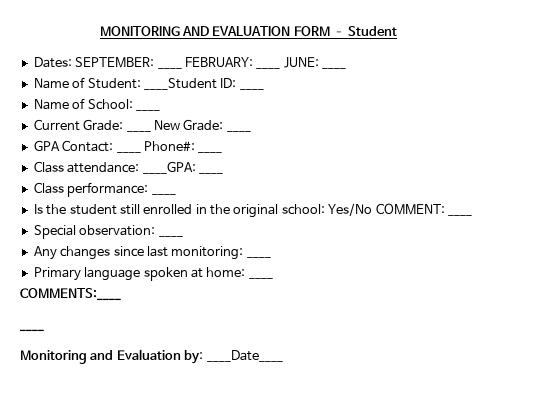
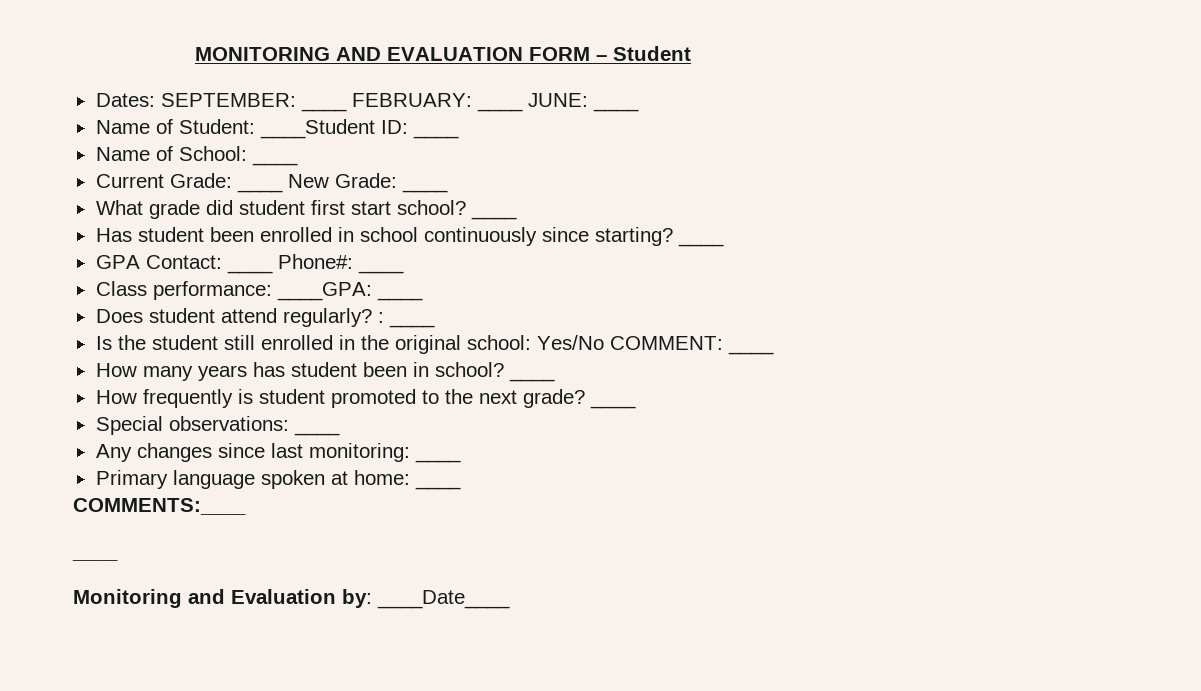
(251, 131) none -> [95,200,466,219] [470,215,517,220] [95,227,724,247] // What grade did student first start school? ____ // Has student been enrolled in school continuously since starting? ____
[67,162,140,173] attendance: -> [152,281,272,300] performance:
[33,182,149,197] Class performance: -> [95,308,384,327] Does student attend regularly? :
(472, 215) none -> [95,362,504,381] [508,377,555,382] [95,389,636,409] // How many years has student been in school? ____ // How frequently is student promoted to the next grade? ____
[79,225,156,236] observation: -> [168,416,289,431] observations:

